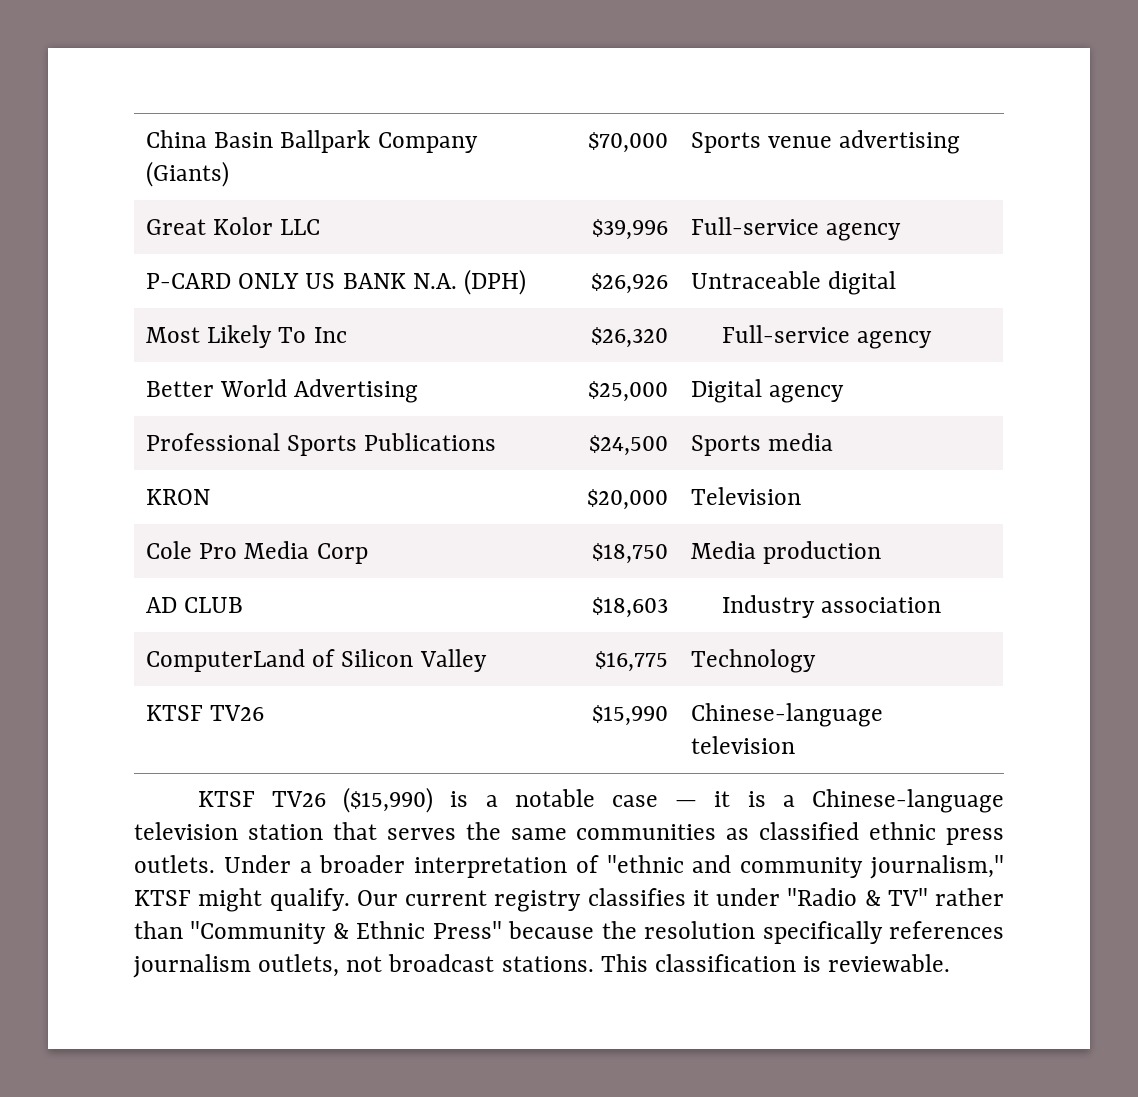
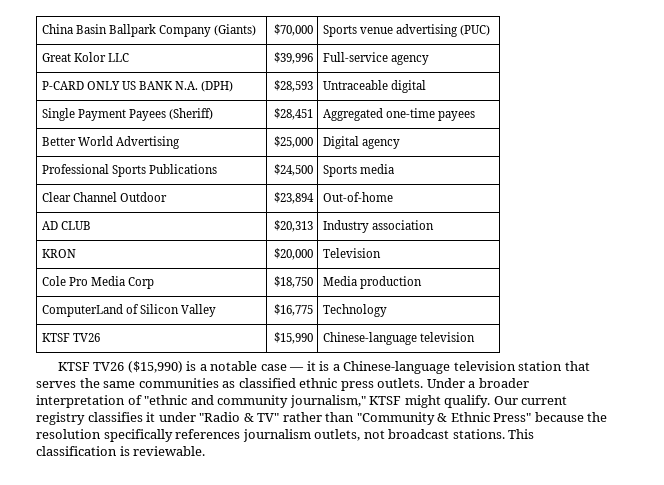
(961, 142) none -> [459,25,490,36] (PUC)
[590,273,668,294] $26,926 -> [273,80,313,92] $28,593
[146,325,347,348] [590,327,668,348] [722,325,933,349] Most Likely To Inc | $26,320 | Full-service agency -> [41,108,213,121] [273,108,313,120] [322,108,475,121] Single Payment Payees (Sheriff) | $28,451 | Aggregated one-time payees
(834, 442) none -> [41,192,167,202] [273,192,314,204] [322,192,393,202] [41,221,91,230] [273,220,313,232] [322,220,434,233] // Clear Channel Outdoor | $23,894 | Out-of-home // AD CLUB | $20,313 | Industry association
[146,597,244,613] [591,597,668,618] [722,595,942,618] // AD CLUB | $18,603 | Industry association -> (422, 282) none

